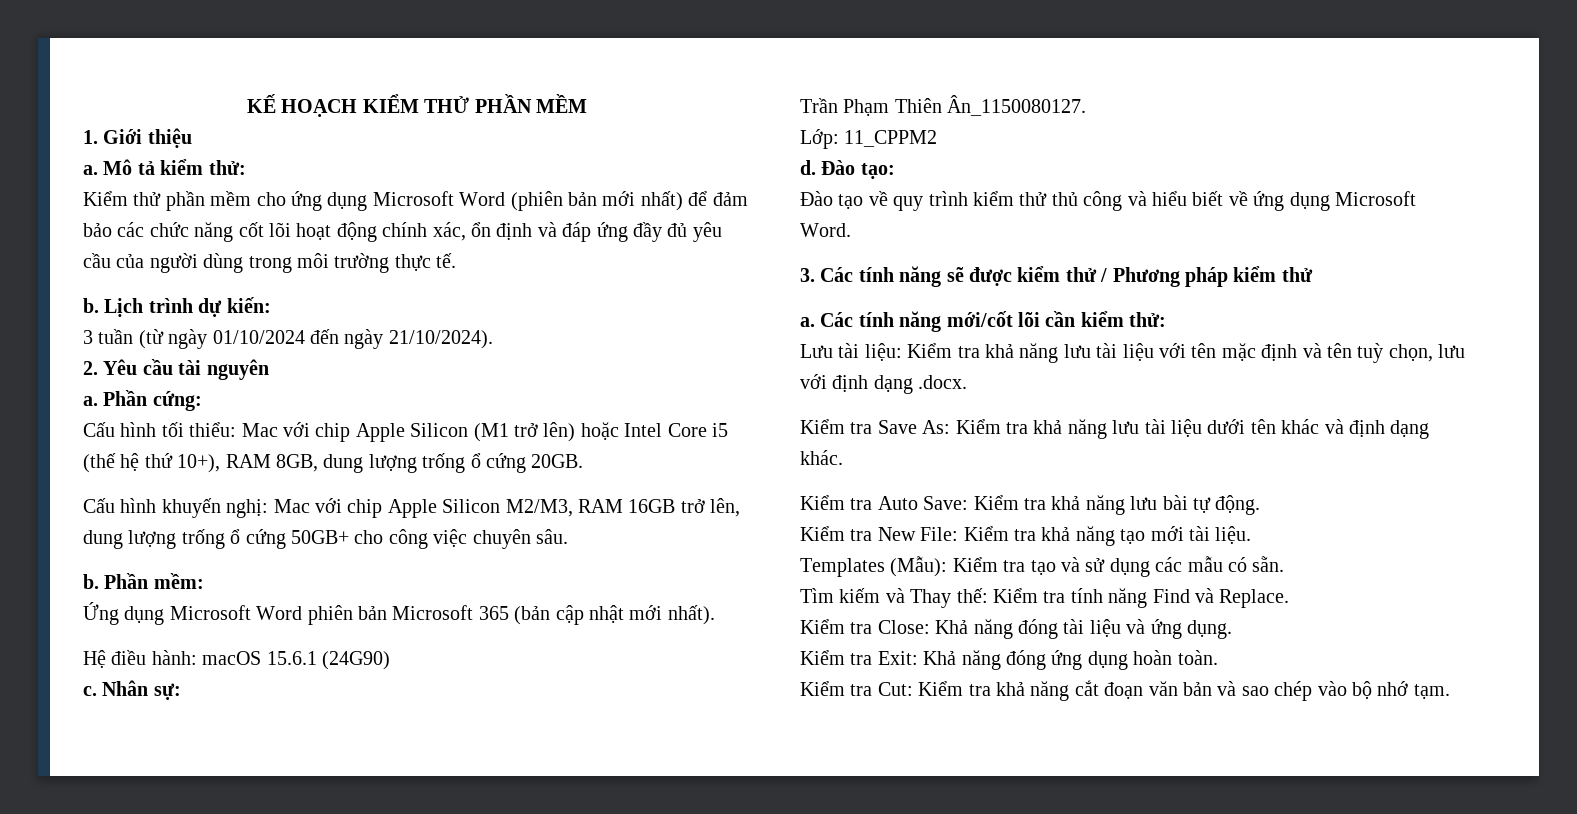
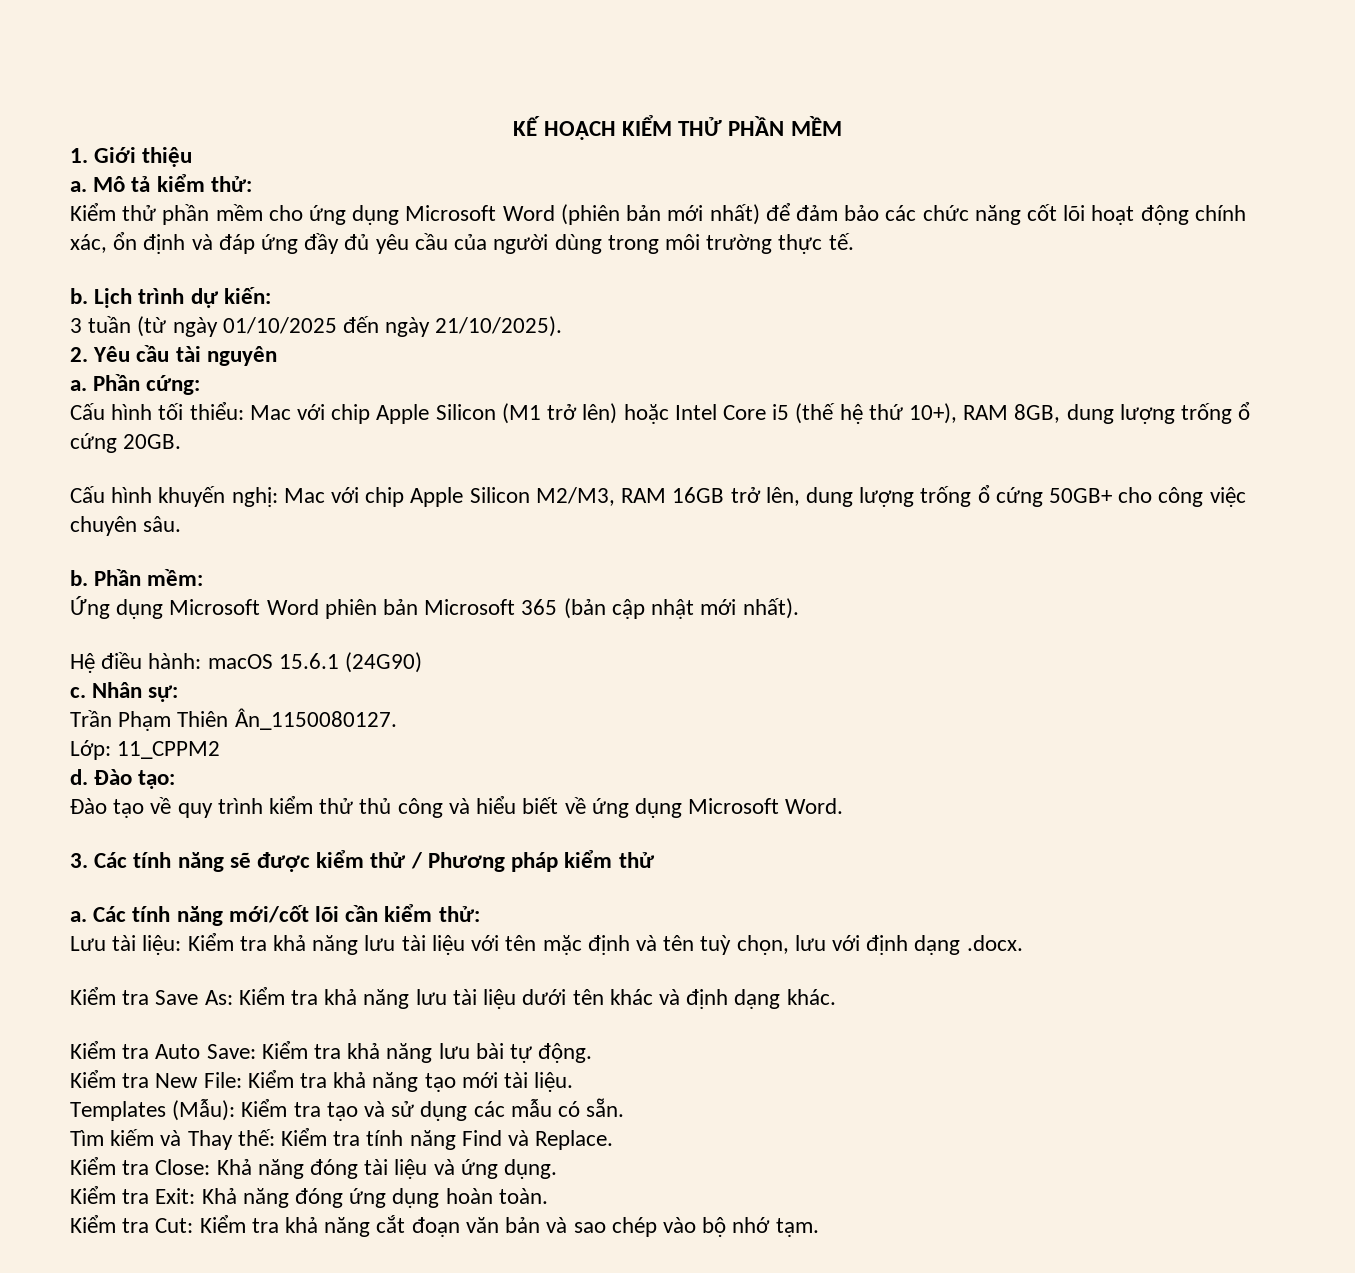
[212,330,305,344] 01/10/2024 -> [222,317,337,334] 01/10/2025
[388,330,493,349] 21/10/2024). -> [435,316,563,337] 21/10/2025).

